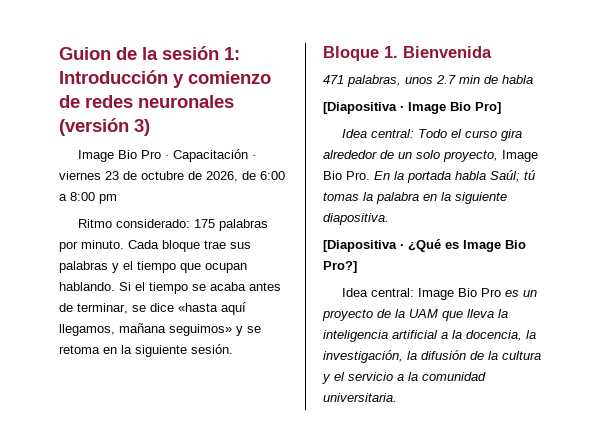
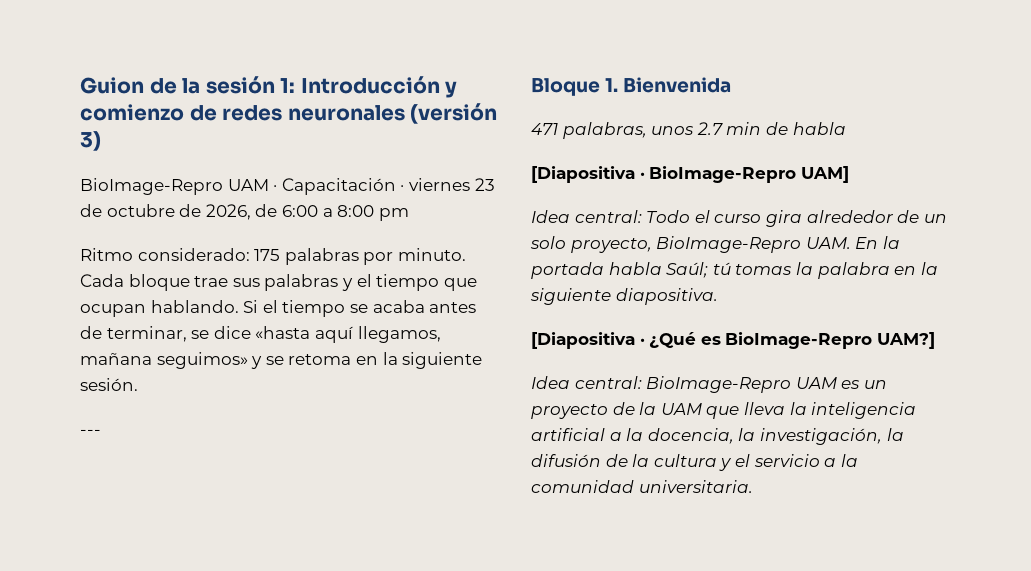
[78,150,162,162] Image Bio Pro -> [80,178,269,195] BioImage-Repro UAM
(233, 349) none -> [80,429,101,435] // ---
[408,102,501,114] Image Bio Pro] -> [649,166,849,183] BioImage-Repro UAM]
[502,150,538,162] [323,171,370,180] Image Bio Pro. -> [656,236,851,253] BioImage-Repro UAM.
[463,240,526,252] [323,261,357,273] [342,288,502,300] Image Bio Pro?] // Idea central: Image Bio Pro -> [725,332,935,349] [531,376,837,393] BioImage-Repro UAM?] // Idea central: BioImage-Repro UAM

